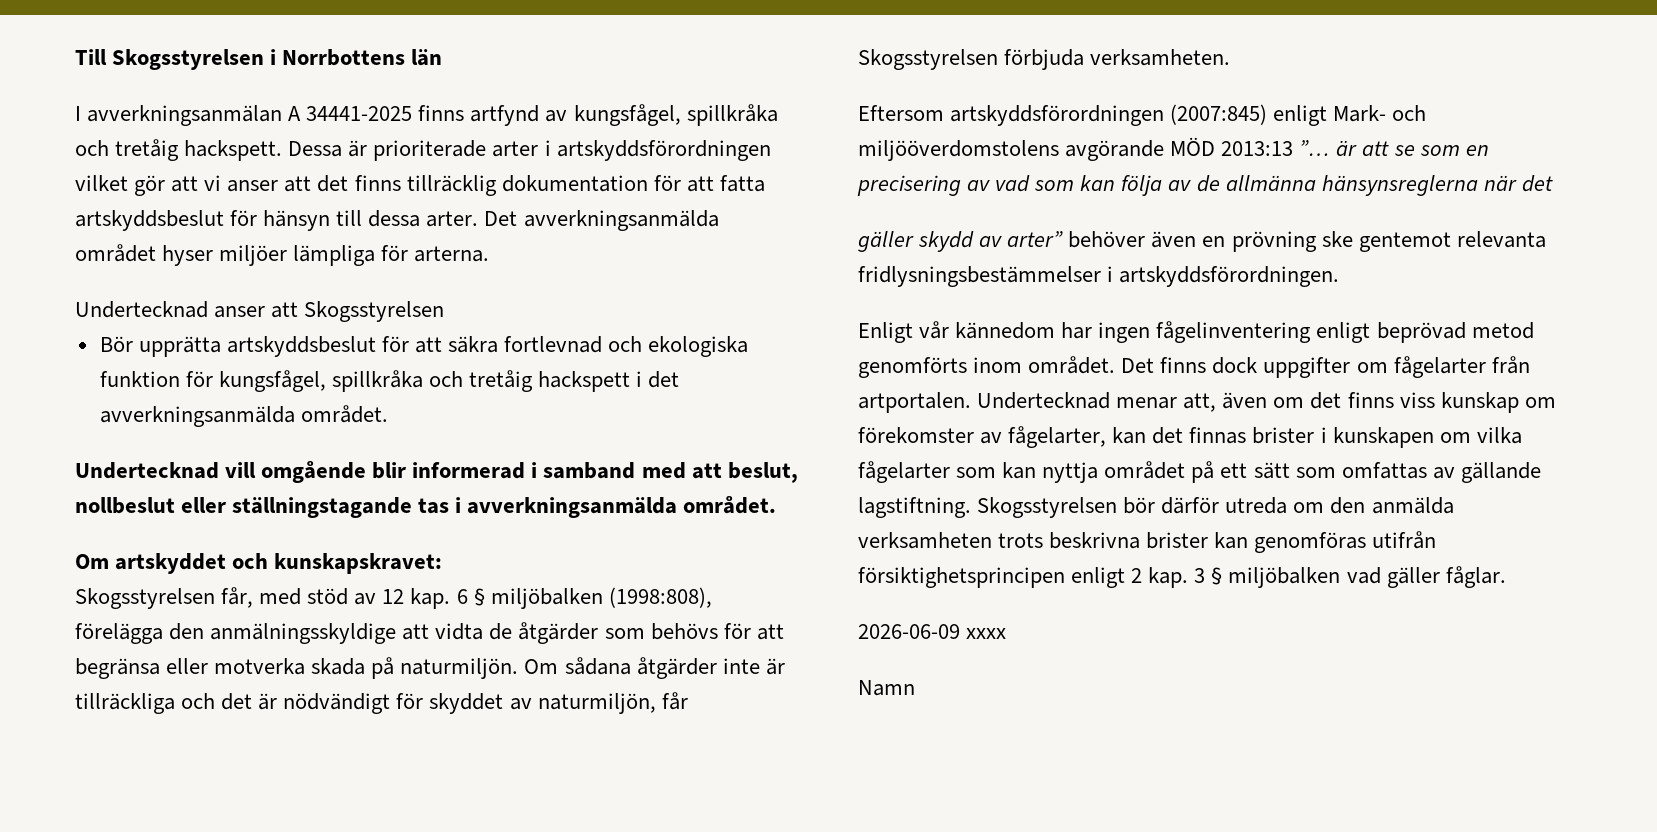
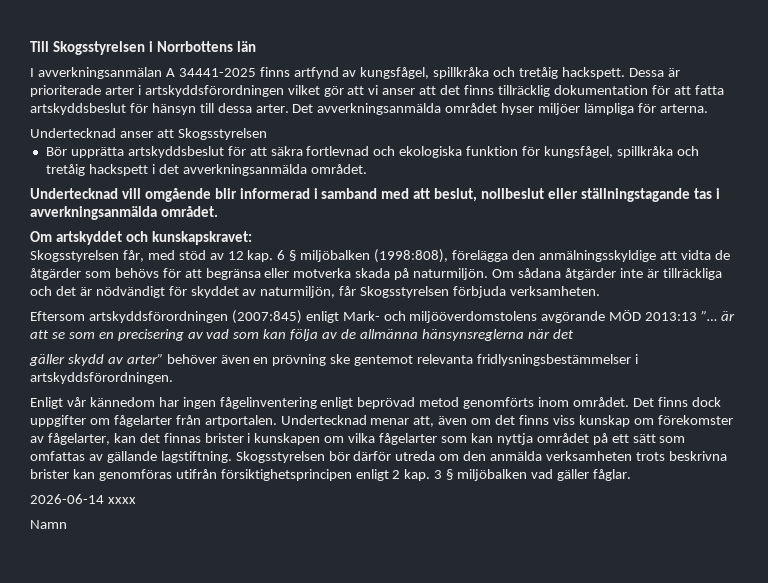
[858,624,960,639] 2026-06-09 -> [30,494,104,504] 2026-06-14

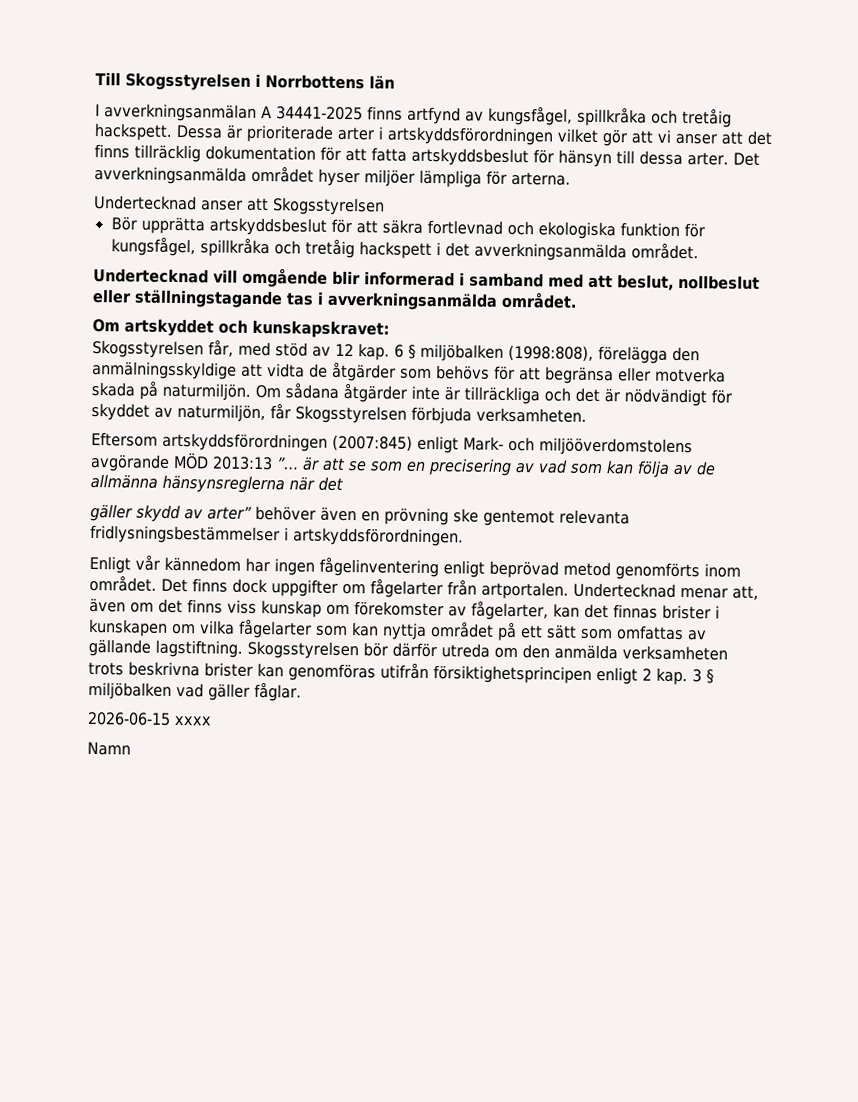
[30,494,104,504] 2026-06-14 -> [87,711,171,726] 2026-06-15

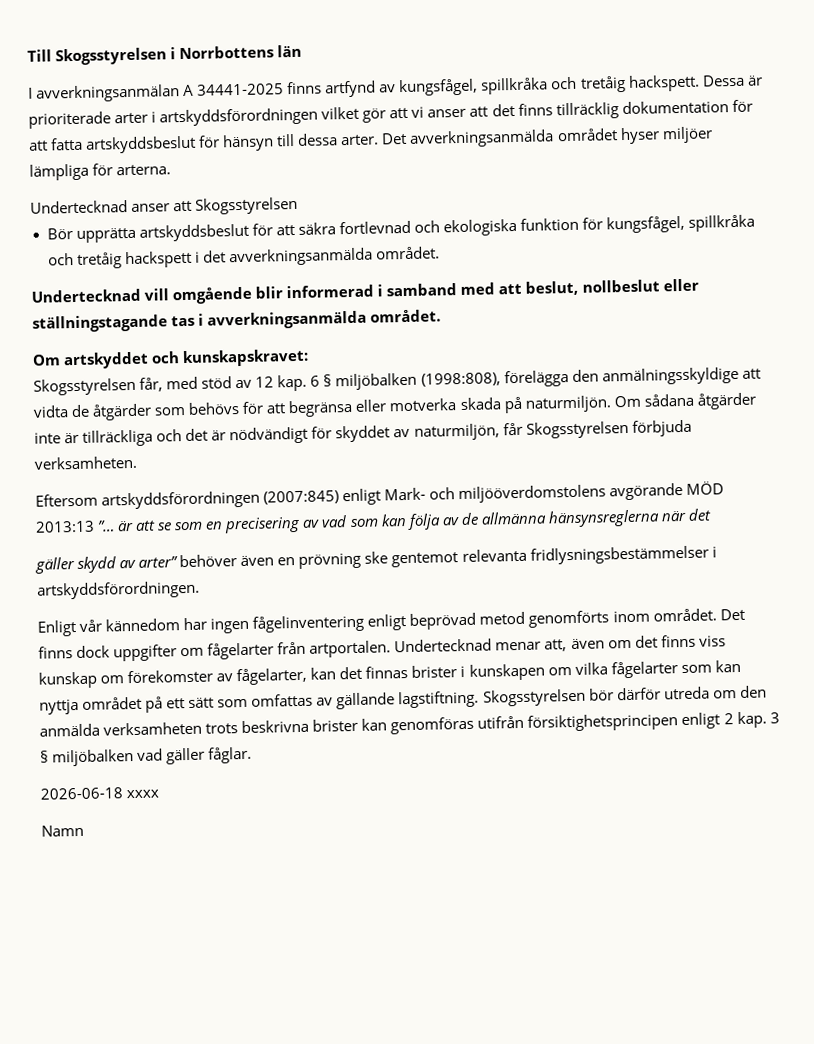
[87,711,171,726] 2026-06-15 -> [40,787,123,800] 2026-06-18

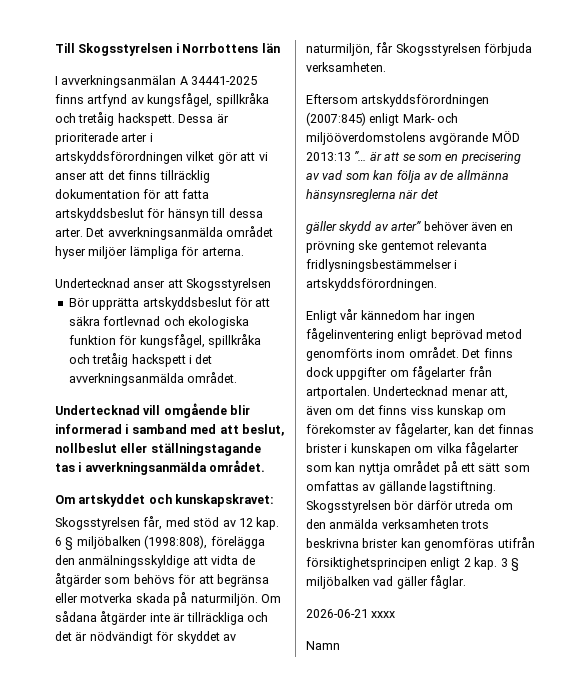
[40,787,123,800] 2026-06-18 -> [306,609,368,618] 2026-06-21

